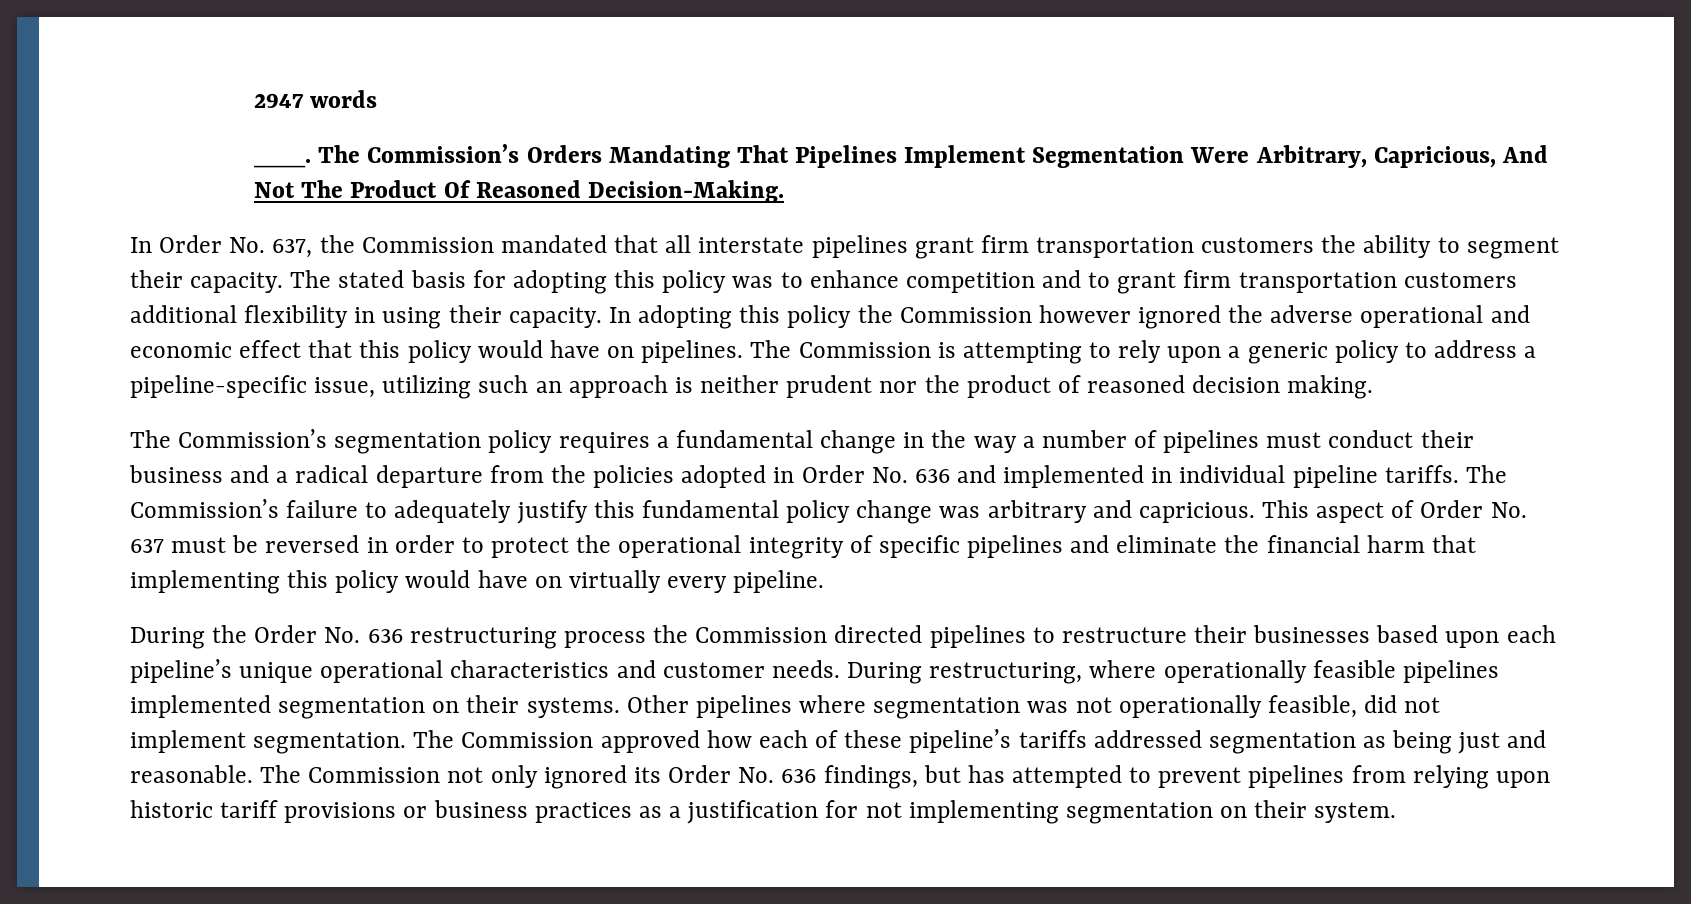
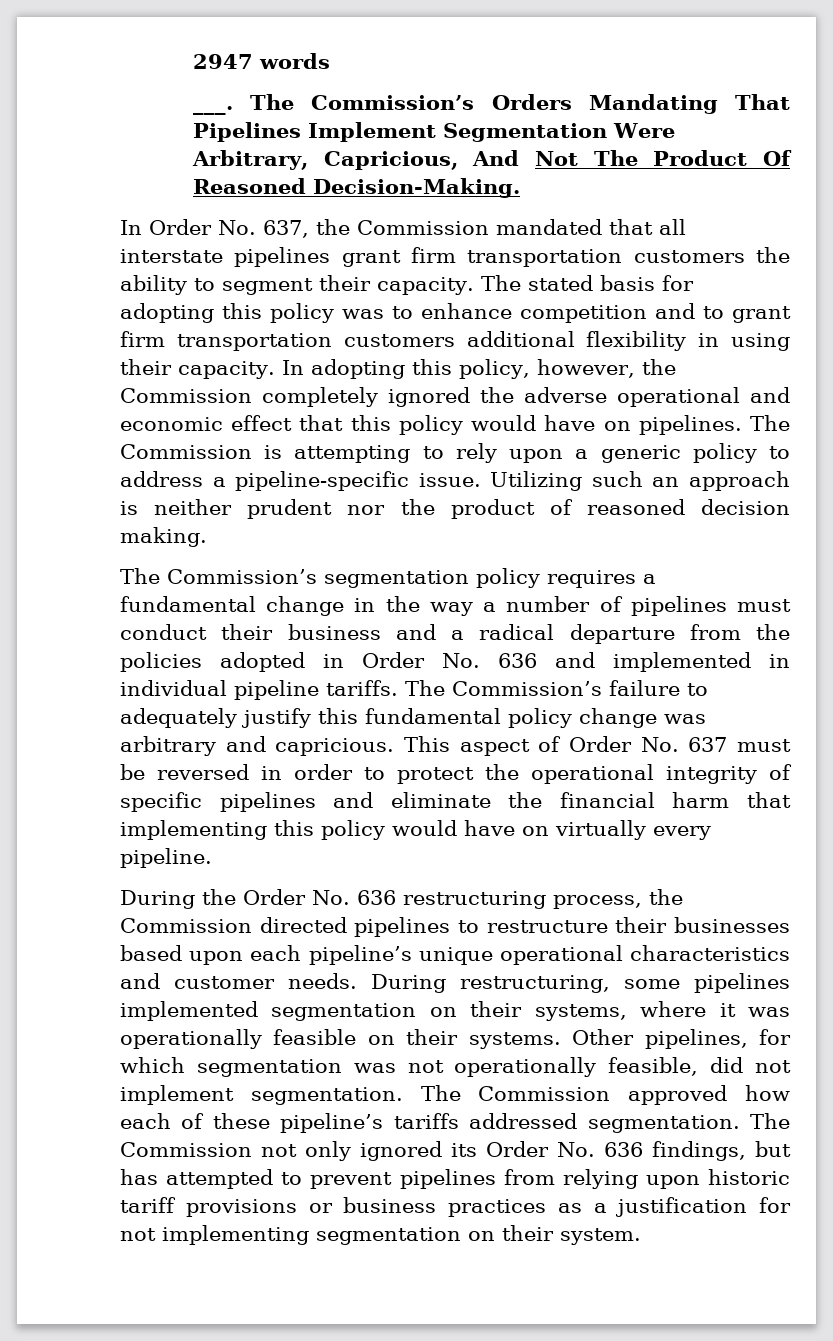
[787,305,1131,328] policy the Commission however -> [458,359,676,379] [120,387,378,407] policy, however, the Commission completely
[314,375,472,399] issue, utilizing -> [418,471,583,491] issue. Utilizing
[563,631,646,648] process -> [553,895,642,909] process,
[1089,660,1396,683] where operationally feasible -> [624,979,680,989] some
[526,695,867,718] systems. Other pipelines where -> [534,1001,791,1021] [120,1029,791,1049] [120,1057,185,1073] systems, where it was operationally feasible on their systems. Other pipelines, for which
[1208,730,1547,754] [130,765,253,783] segmentation as being just and reasonable. -> [587,1115,740,1133] segmentation.

